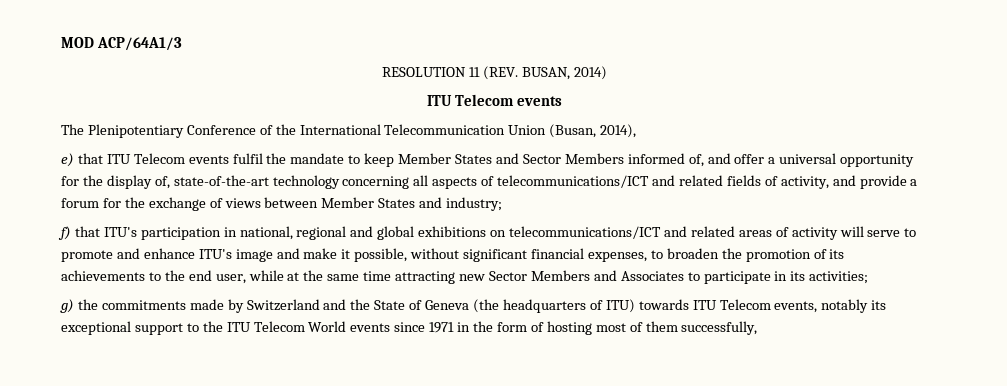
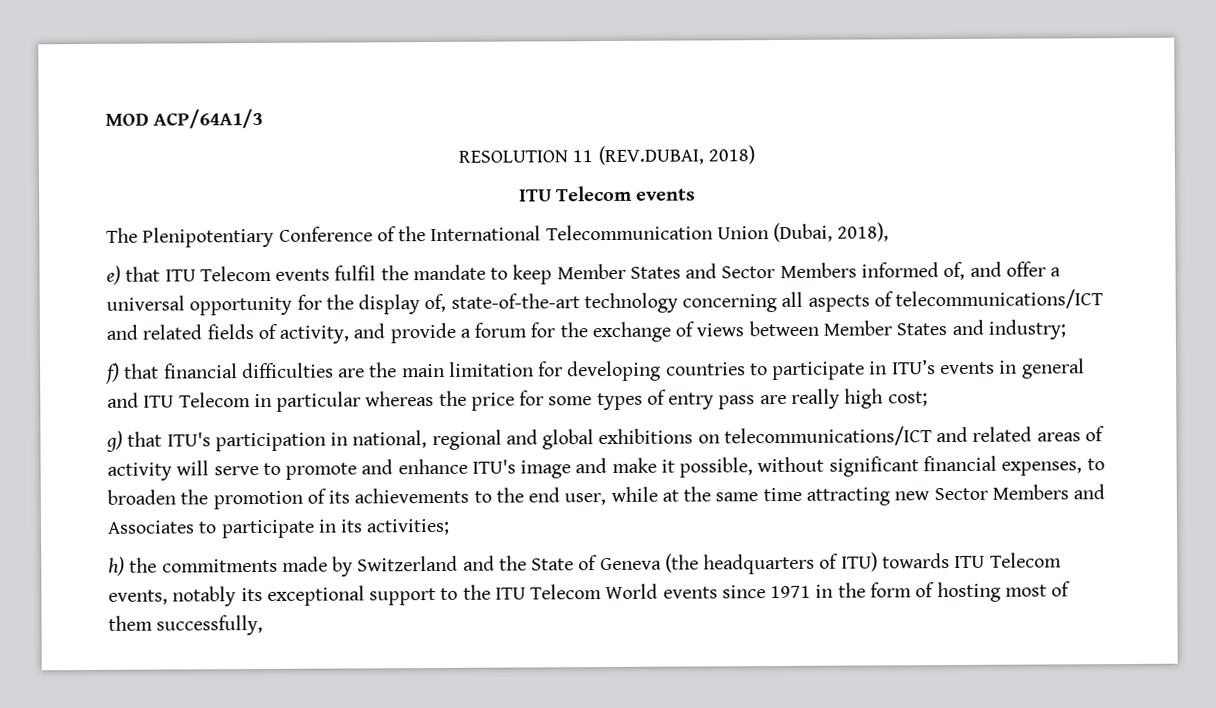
[483,66,607,80] (REV. BUSAN, 2014) -> [597,145,755,166] (REV.DUBAI, 2018)
[549,124,637,138] (Busan, 2014), -> [773,222,890,243] (Dubai, 2018),
(100, 231) none -> [163,358,1085,382] [107,388,928,412] [106,430,163,452] financial difficulties are the main limitation for developing countries to participate in ITU’s events in general and ITU Telecom in particular whereas the price for some types of entry pass are really high cost; // g) that
[60,299,74,313] g) -> [108,556,125,576] h)

